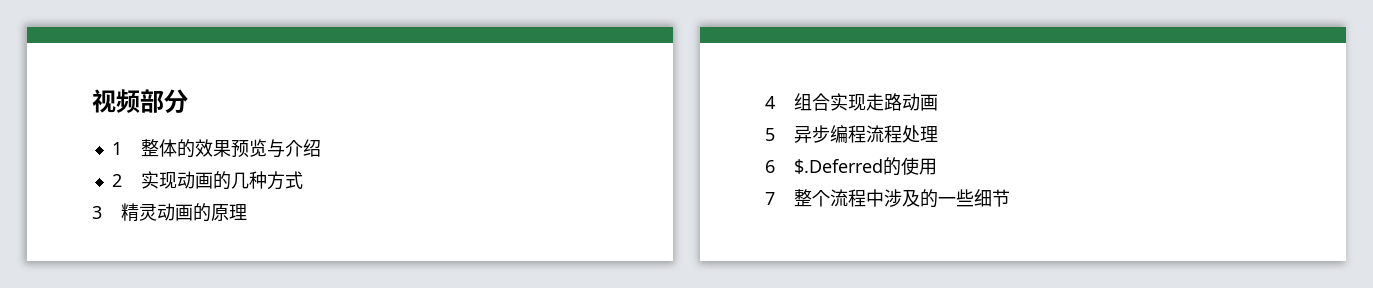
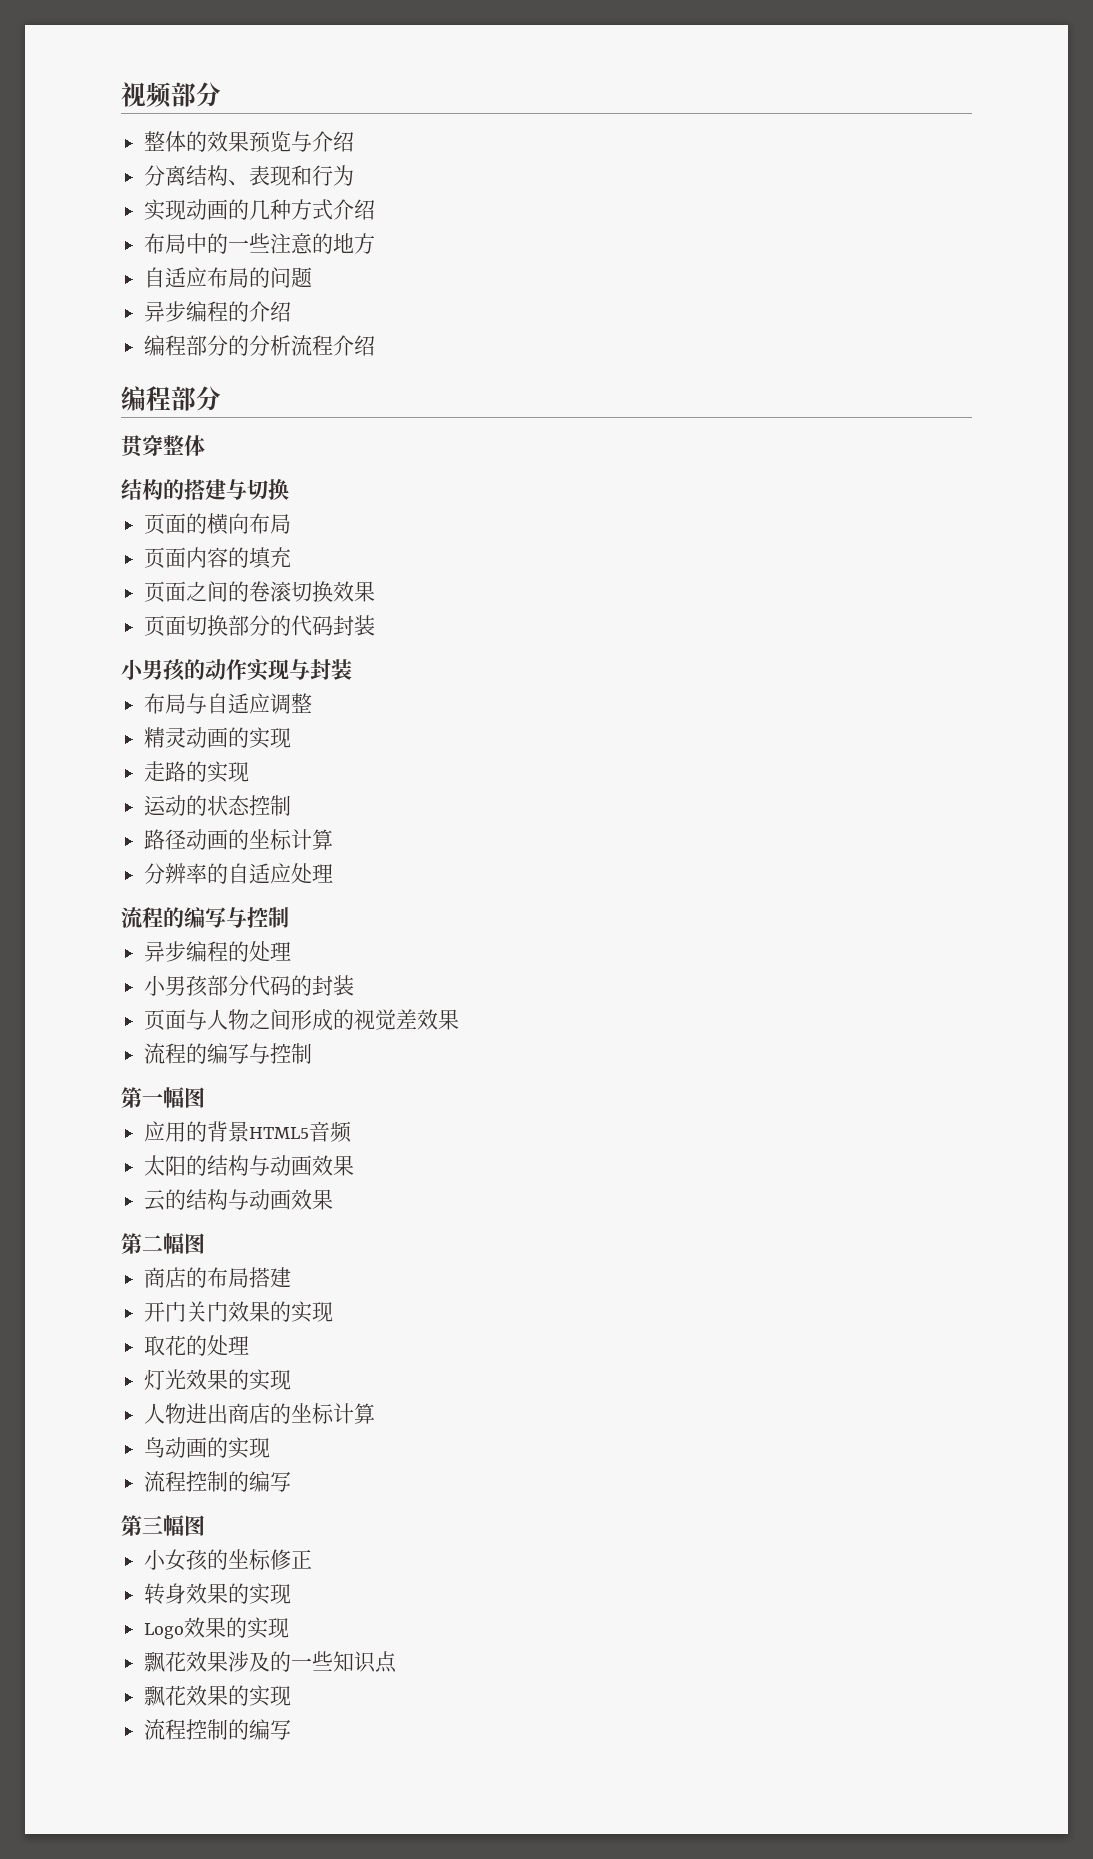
[111,142,122,155] 1 -> (221, 94) none
[111,174,122,187] 2 -> [144,165,355,186] 分离结构、表现和行为 //
[92,203,248,222] [765,93,939,111] [765,125,939,143] [765,157,938,176] [765,189,1011,208] // 3精灵动画的原理 // 4组合实现走路动画 // 5异步编程流程处理 // 6 $.Deferred的使用 // 7整个流程中涉及的一些细节 -> [333,199,376,220] [144,233,376,254] [144,267,313,288] [144,301,292,322] [144,335,376,356] [121,386,221,411] [121,435,205,458] [121,478,289,500] [144,513,292,535] [144,547,292,569] [144,581,376,602] [144,615,376,636] [121,659,352,681] [144,693,313,714] [144,727,292,749] [144,761,250,783] [144,795,292,816] [144,829,334,850] [144,863,334,884] [121,907,289,928] [144,941,292,962] [144,975,355,997] [144,1009,460,1031] [144,1043,313,1064] [121,1087,205,1108] [144,1121,353,1143] [144,1155,355,1176] [144,1189,334,1211] [121,1233,205,1254] [144,1267,292,1288] [144,1301,334,1323] [144,1335,250,1356] [144,1369,292,1391] [144,1403,376,1424] [144,1437,271,1459] [144,1471,292,1492] [121,1515,205,1536] [144,1549,313,1571] [144,1583,292,1605] [144,1617,290,1639] [144,1651,398,1673] [144,1685,292,1707] [144,1719,292,1740] 介绍 // 布局中的一些注意的地方 // 自适应布局的问题 // 异步编程的介绍 // 编程部分的分析流程介绍 // 编程部分 // 贯穿整体 // 结构的搭建与切换 // 页面的横向布局 // 页面内容的填充 // 页面之间的卷滚切换效果 // 页面切换部分的代码封装 // 小男孩的动作实现与封装 // 布局与自适应调整 // 精灵动画的实现 // 走路的实现 // 运动的状态控制 // 路径动画的坐标计算 // 分辨率的自适应处理 // 流程的编写与控制 // 异步编程的处理 // 小男孩部分代码的封装 // 页面与人物之间形成的视觉差效果 // 流程的编写与控制 // 第一幅图 // 应用的背景HTML5音频 // 太阳的结构与动画效果 // 云的结构与动画效果 // 第二幅图 // 商店的布局搭建 // 开门关门效果的实现 // 取花的处理 // 灯光效果的实现 // 人物进出商店的坐标计算 // 鸟动画的实现 // 流程控制的编写 // 第三幅图 // 小女孩的坐标修正 // 转身效果的实现 // Logo效果的实现 // 飘花效果涉及的一些知识点 // 飘花效果的实现 // 流程控制的编写

